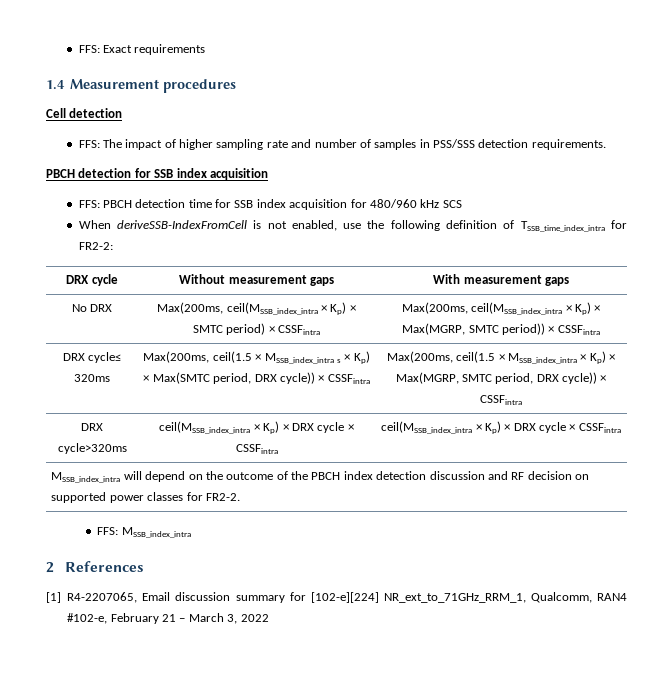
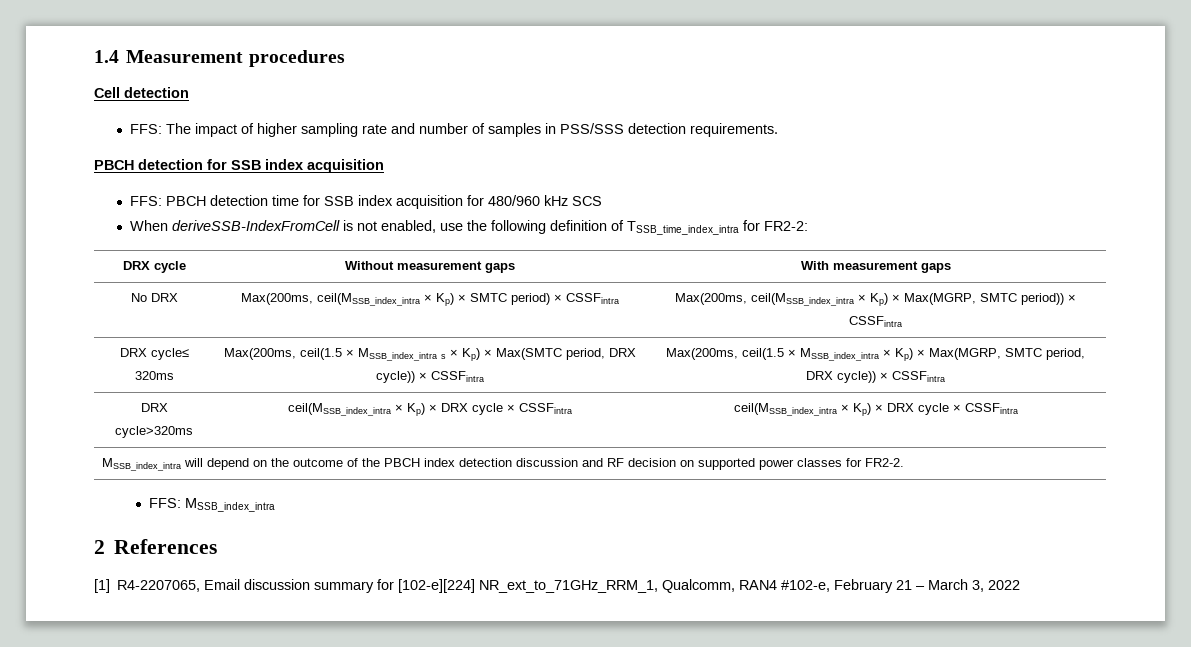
[78,44,206,55] FFS: Exact requirements // -> (94, 56) none

